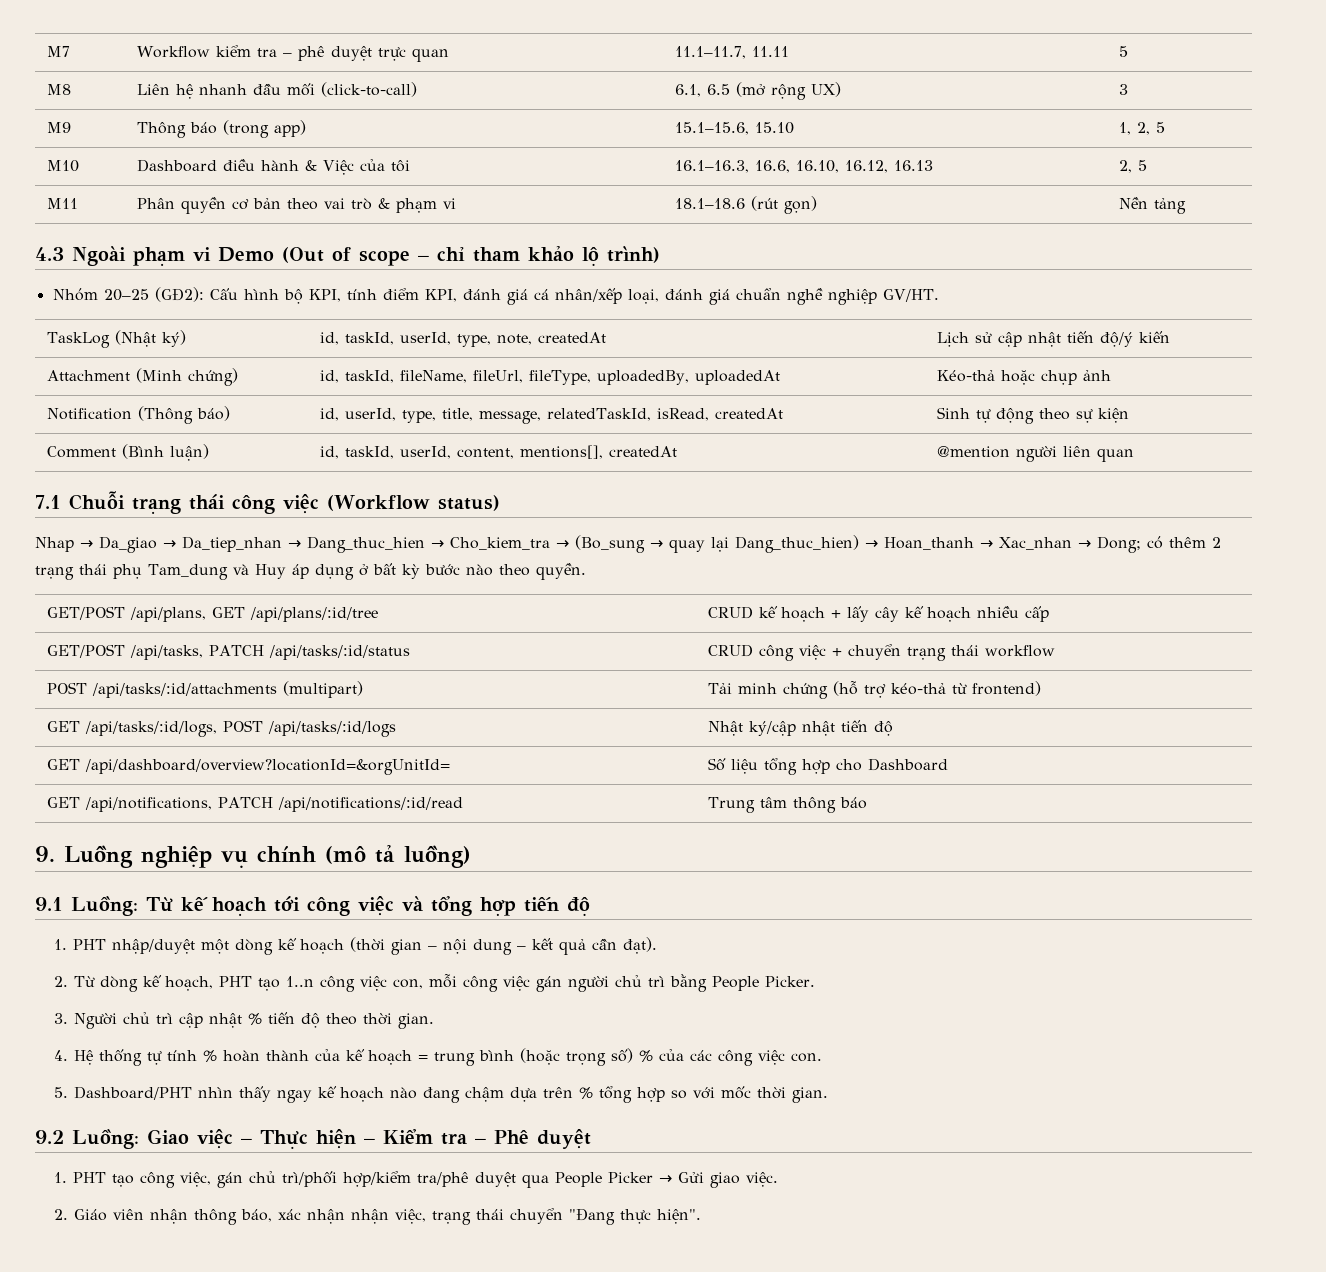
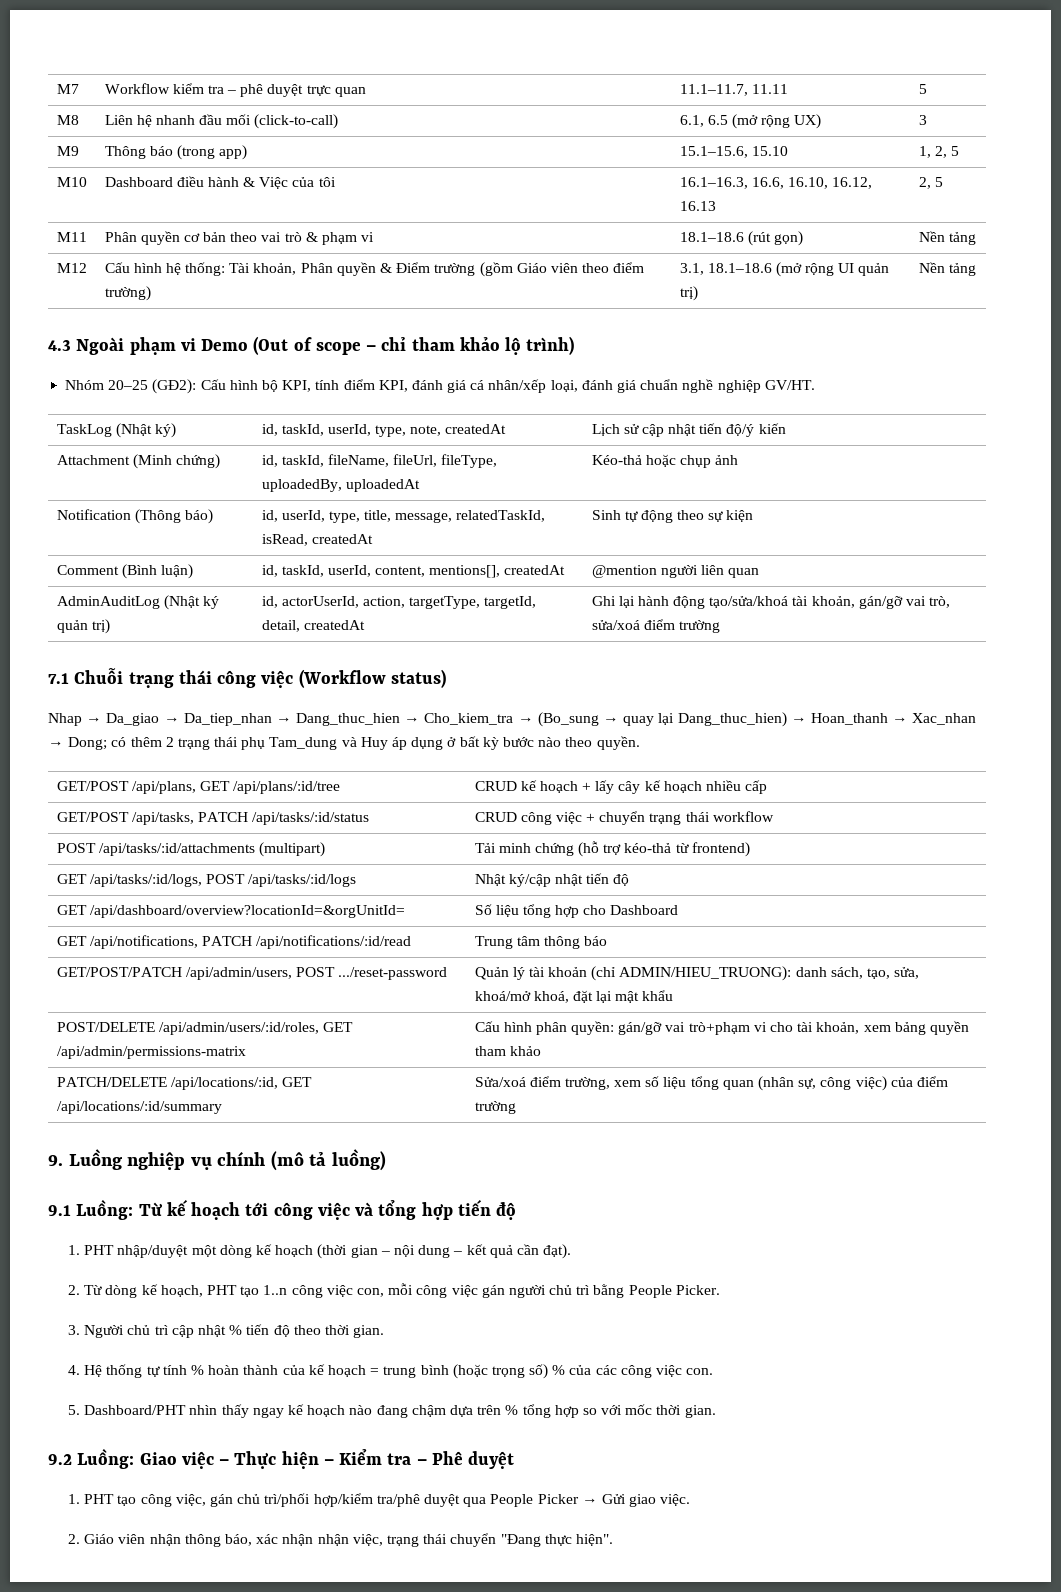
(1187, 206) none -> [56,263,87,273] [104,262,645,277] [104,286,151,301] [679,262,890,277] [679,286,698,301] [918,262,976,276] // M12 | Cấu hình hệ thống: Tài khoản, Phân quyền & Điểm trường (gồm Giáo viên theo điểm trường) | 3.1, 18.1–18.6 (mở rộng UI quản trị) | Nền tảng
(1135, 455) none -> [56,595,219,610] [56,619,110,634] [261,596,537,609] [261,620,365,632] [591,596,951,609] [591,619,720,633] // AdminAuditLog (Nhật ký quản trị) | id, actorUserId, action, targetType, targetId, detail, createdAt | Ghi lại hành động tạo/sửa/khoá tài khoản, gán/gỡ vai trò, sửa/xoá điểm trường
(868, 803) none -> [56,967,448,980] [474,966,920,981] [474,990,674,1003] [56,1022,353,1035] [56,1046,246,1059] [474,1021,969,1035] [474,1046,541,1056] [56,1077,312,1090] [56,1101,222,1114] [474,1076,948,1091] [474,1101,516,1114] // GET/POST/PATCH /api/admin/users, POST .../reset-password | Quản lý tài khoản (chỉ ADMIN/HIEU_TRUONG): danh sách, tạo, sửa, khoá/mở khoá, đặt lại mật khẩu // POST/DELETE /api/admin/users/:id/roles, GET /api/admin/permissions-matrix | Cấu hình phân quyền: gán/gỡ vai trò+phạm vi cho tài khoản, xem bảng quyền tham khảo // PATCH/DELETE /api/locations/:id, GET /api/locations/:id/summary | Sửa/xoá điểm trường, xem số liệu tổng quan (nhân sự, công việc) của điểm trường

